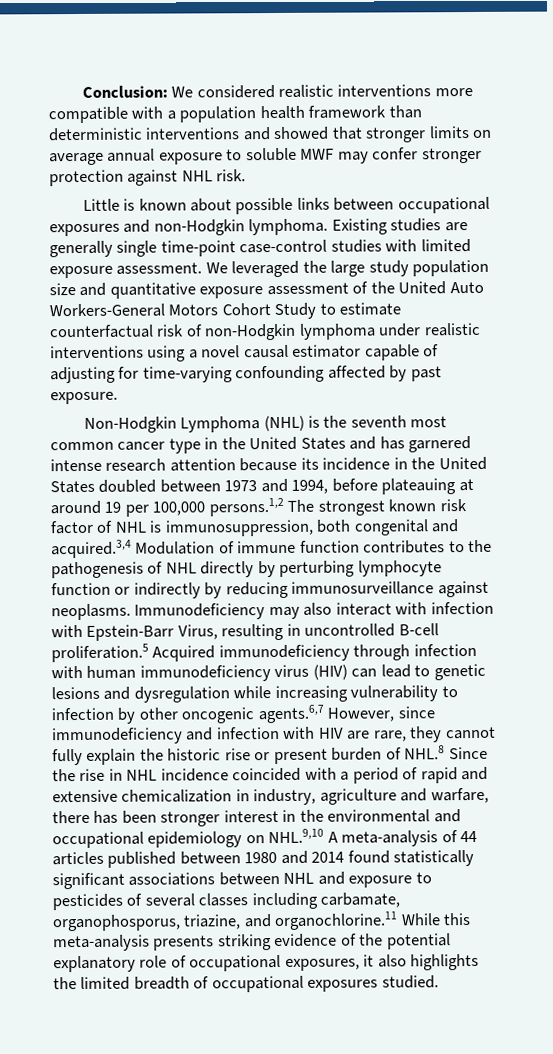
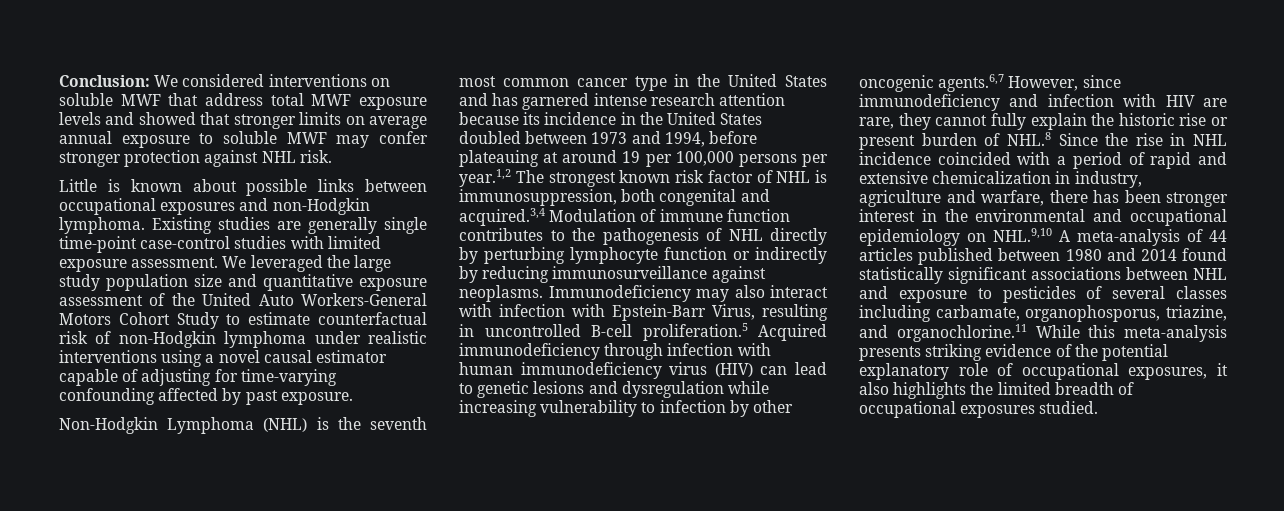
[277,84,473,98] [48,105,422,124] [48,127,241,142] realistic interventions more compatible with a population health framework than deterministic interventions -> [268,74,390,87] [59,93,427,110] [59,112,101,125] interventions on soluble MWF that address total MWF exposure levels
[208,497,284,517] persons.1,2 -> [738,154,828,167] [459,169,511,187] persons per year.1,2

